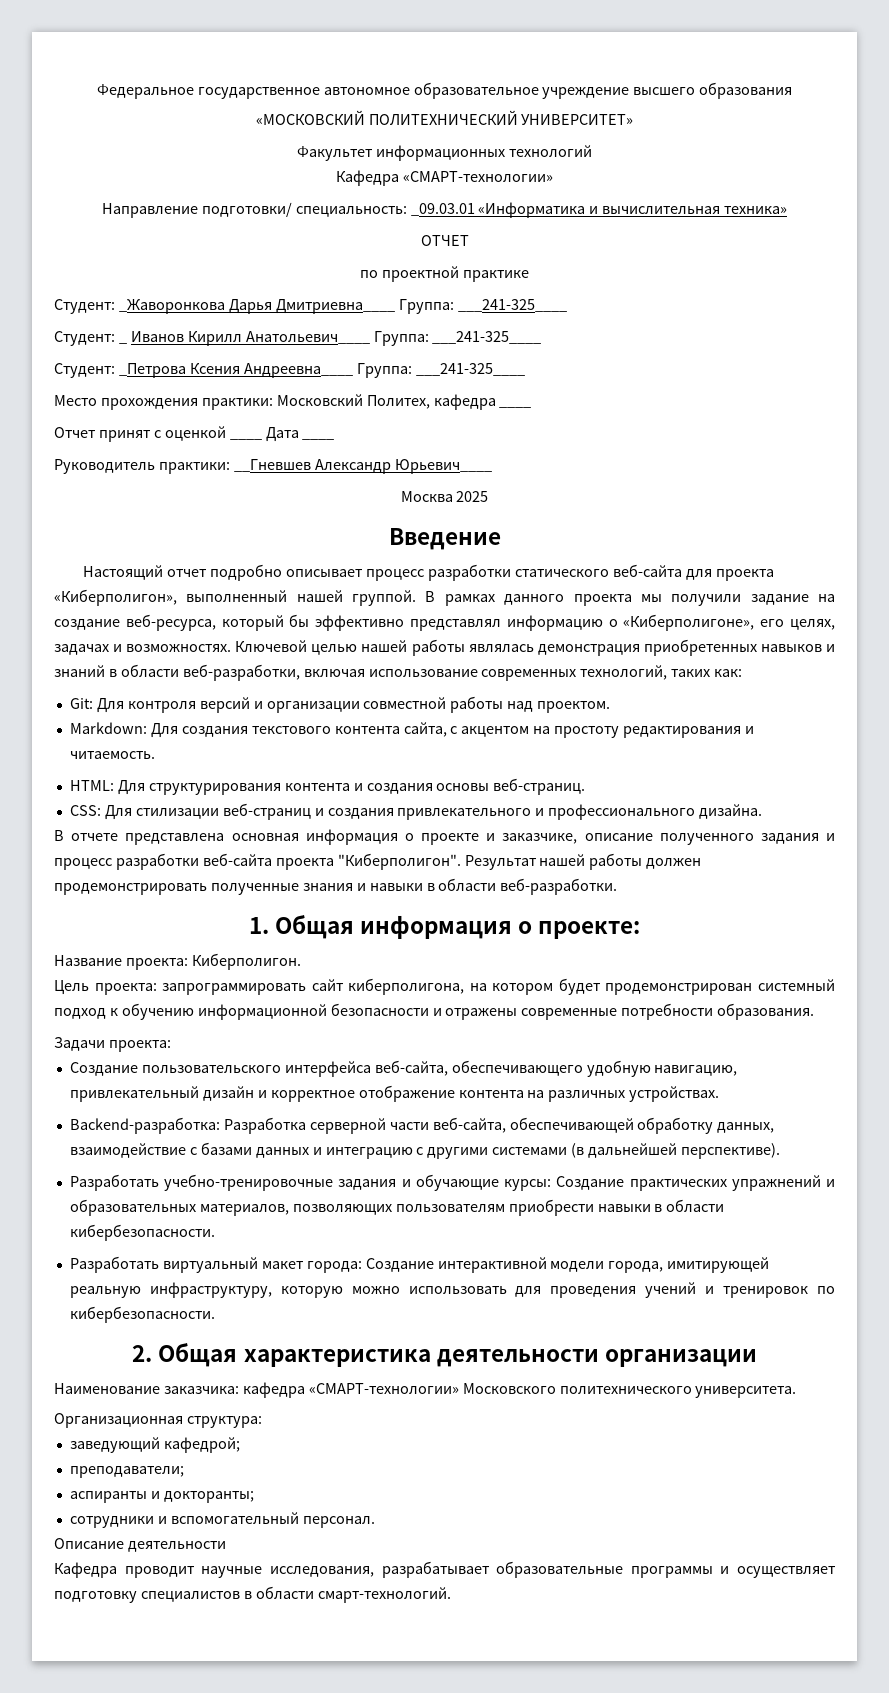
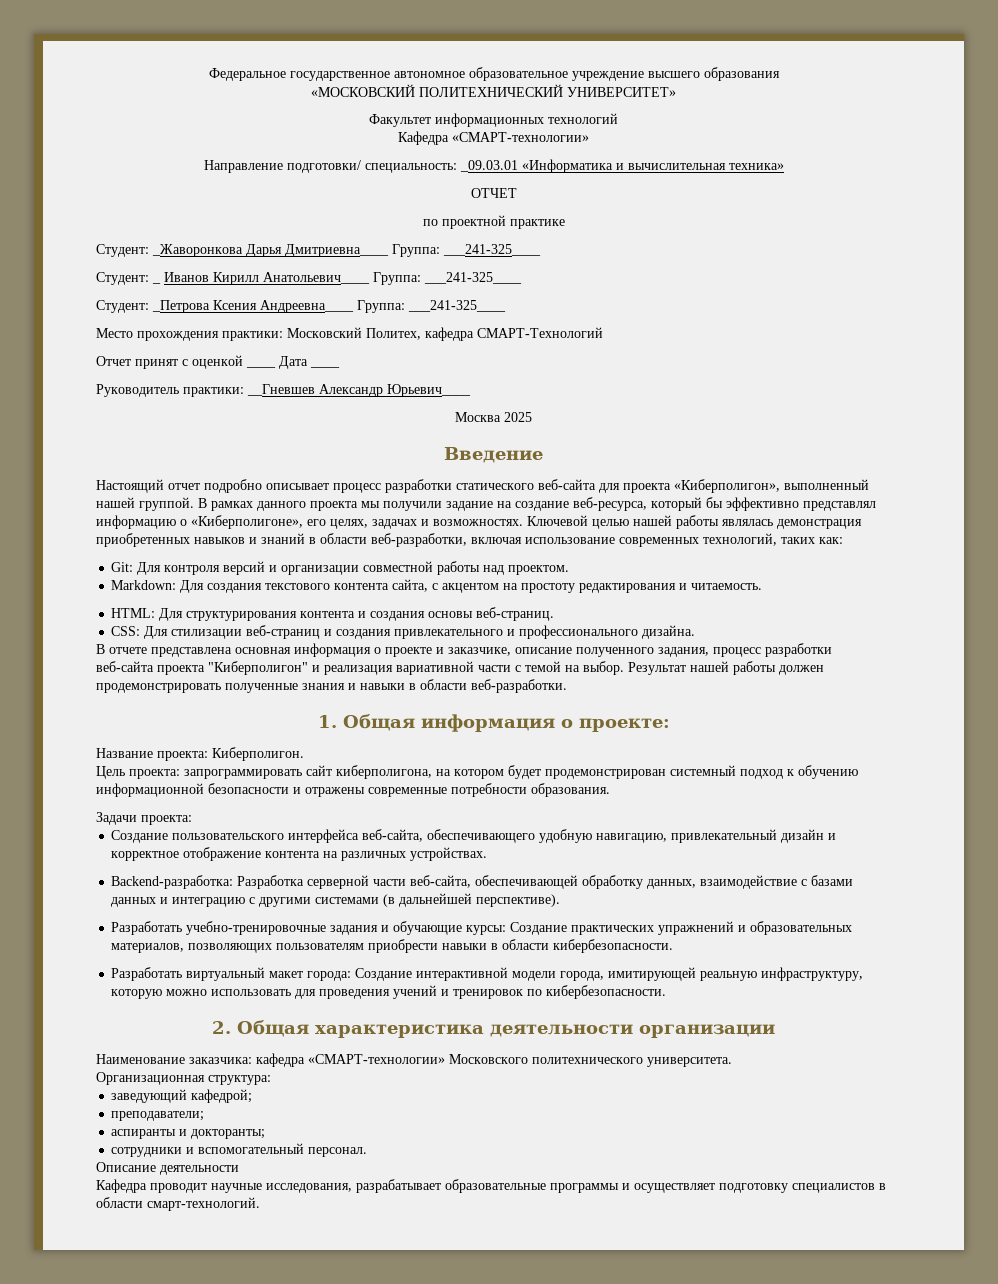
[499,406,532,408] ____ -> [477,327,603,338] СМАРТ-Технологий
[760,833,835,844] задания и -> [658,647,709,657] задания,
[337,853,461,870] "Киберполигон". -> [208,661,624,675] "Киберполигон" и реализация вариативной части с темой на выбор.

